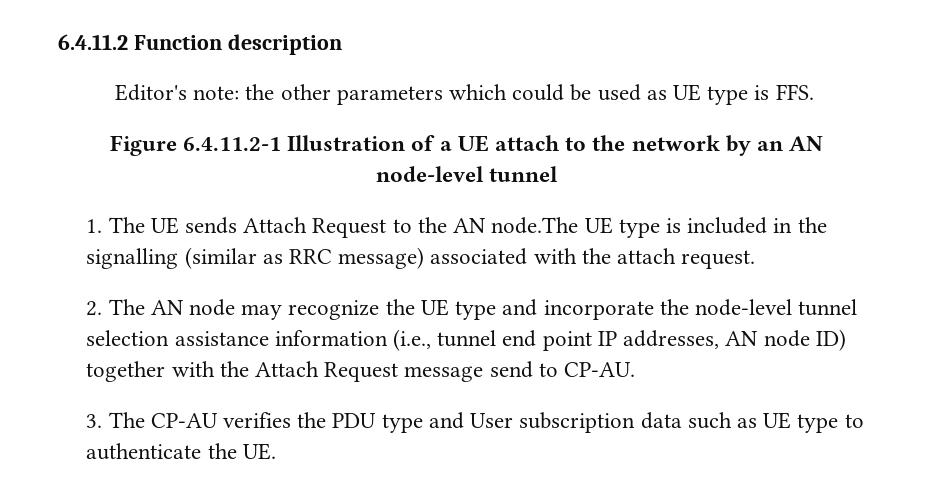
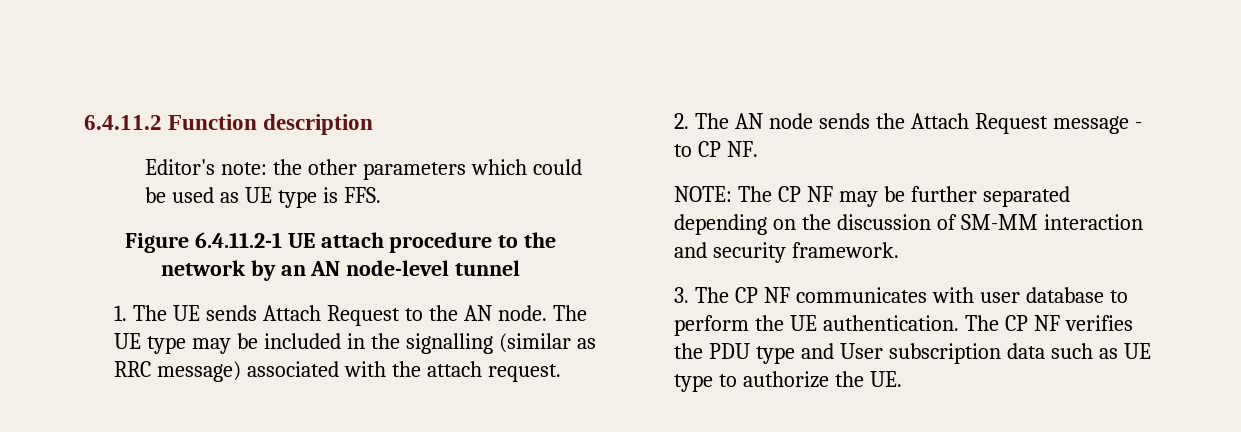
[287,135,452,151] Illustration of a -> (282, 240) none
(560, 143) none -> [389,232,493,253] procedure
[491,217,681,238] node.The UE type is -> [497,305,587,321] [114,333,259,354] node. The UE type may be
[241,299,858,320] [86,329,846,351] [86,361,636,382] [86,412,218,428] may recognize the UE type and incorporate the node-level tunnel selection assistance information (i.e., tunnel end point IP addresses, AN node ID) together with the Attach Request message send to CP-AU. // 3. The CP-AU -> [819,113,1142,134] [674,141,759,157] [674,186,1071,207] [674,214,1144,235] [674,242,900,263] [674,287,1128,303] [674,315,1061,336] sends the Attach Request message - to CP NF. // NOTE: The CP NF may be further separated depending on the discussion of SM-MM interaction and security framework. // 3. The CP NF communicates with user database to perform the UE authentication. The CP NF
[86,443,202,460] authenticate -> [743,371,830,388] authorize

